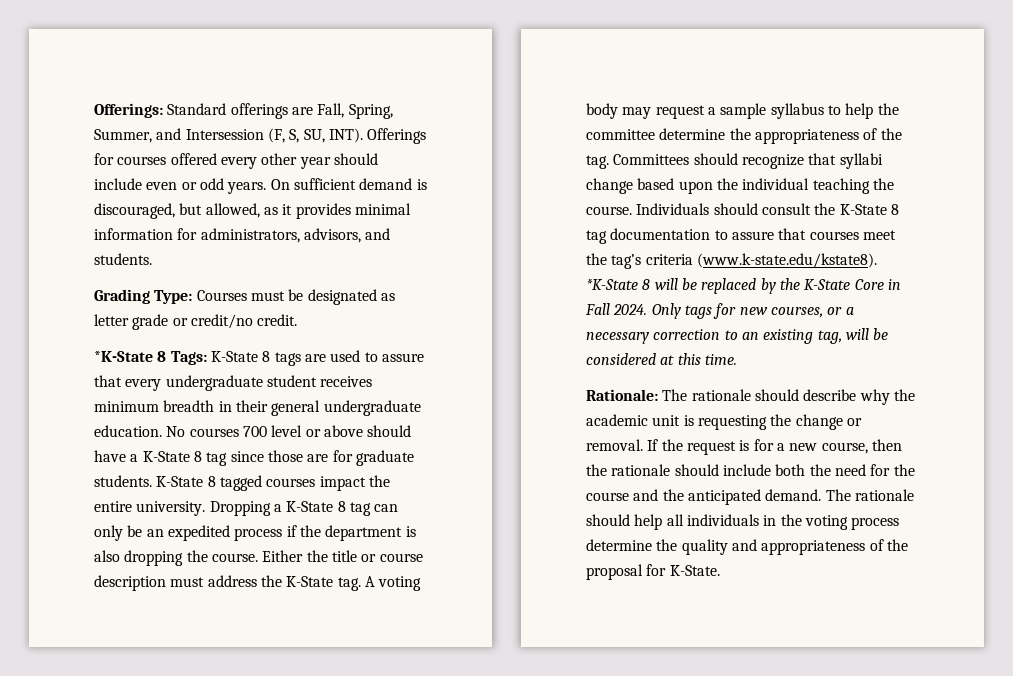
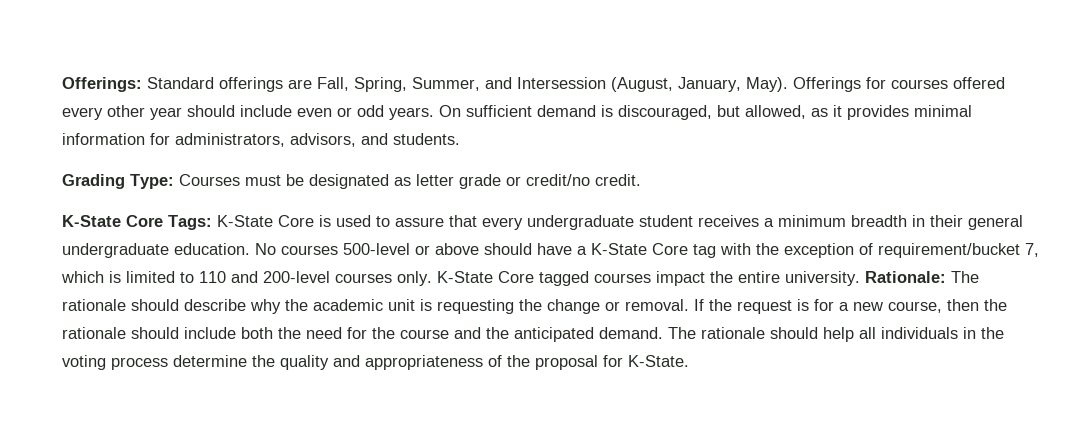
[267,128,363,143] (F, S, SU, INT). -> [611,77,788,92] (August, January, May).
[94,351,326,366] *K-State 8 Tags: K-State 8 tags are -> [62,215,331,230] K-State Core Tags: K-State Core is
(373, 381) none -> [764,218,774,227] a
[242,425,303,437] 700 level -> [343,243,410,255] 500-level
[193,450,414,466] [94,475,216,487] 8 tag since those are for graduate students. K-State 8 -> [652,243,1039,258] [61,271,534,286] Core tag with the exception of requirement/bucket 7, which is limited to 110 and 200-level courses only. K-State Core
[209,501,399,516] [94,525,416,541] [94,550,423,566] [94,575,422,591] [586,103,899,119] [586,128,902,144] [586,153,883,169] [586,178,894,194] [586,203,899,215] [586,228,896,244] [586,253,877,269] [586,278,901,294] [585,303,854,319] [586,328,889,344] [586,353,737,365] Dropping a K-State 8 tag can only be an expedited process if the department is also dropping the course. Either the title or course description must address the K-State tag. A voting body may request a sample syllabus to help the committee determine the appropriateness of the tag. Committees should recognize that syllabi change based upon the individual teaching the course. Individuals should consult the K-State 8 tag documentation to assure that courses meet the tag’s criteria (www.k-state.edu/kstate8). *K-State 8 will be replaced by the K-State Core in Fall 2024. Only tags for new courses, or a necessary correction to an existing tag, will be considered at this time. // -> (860, 278) none

